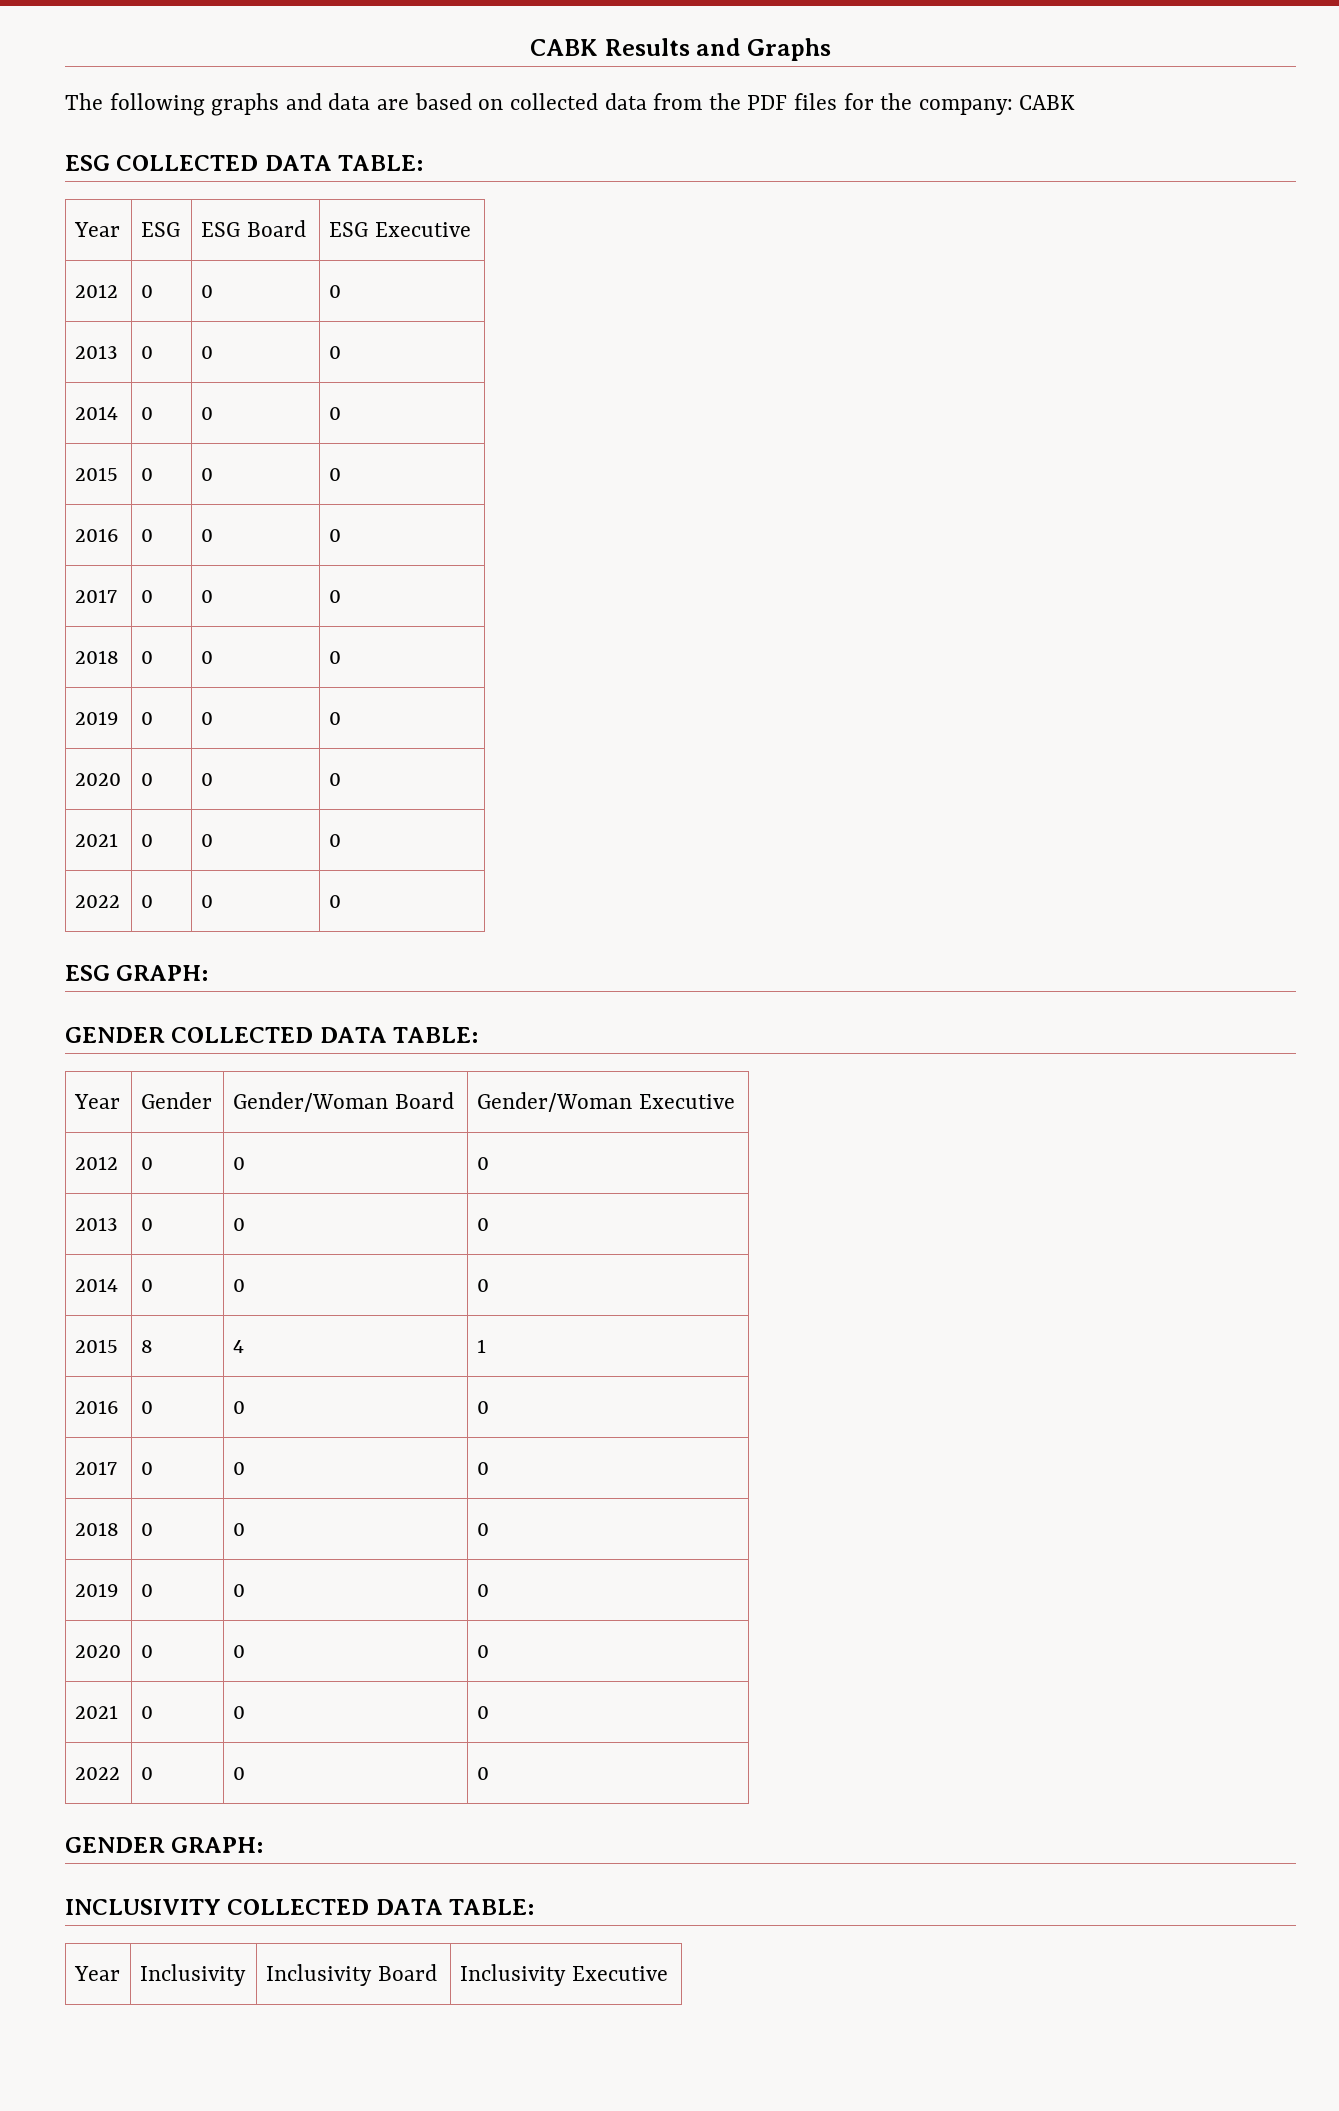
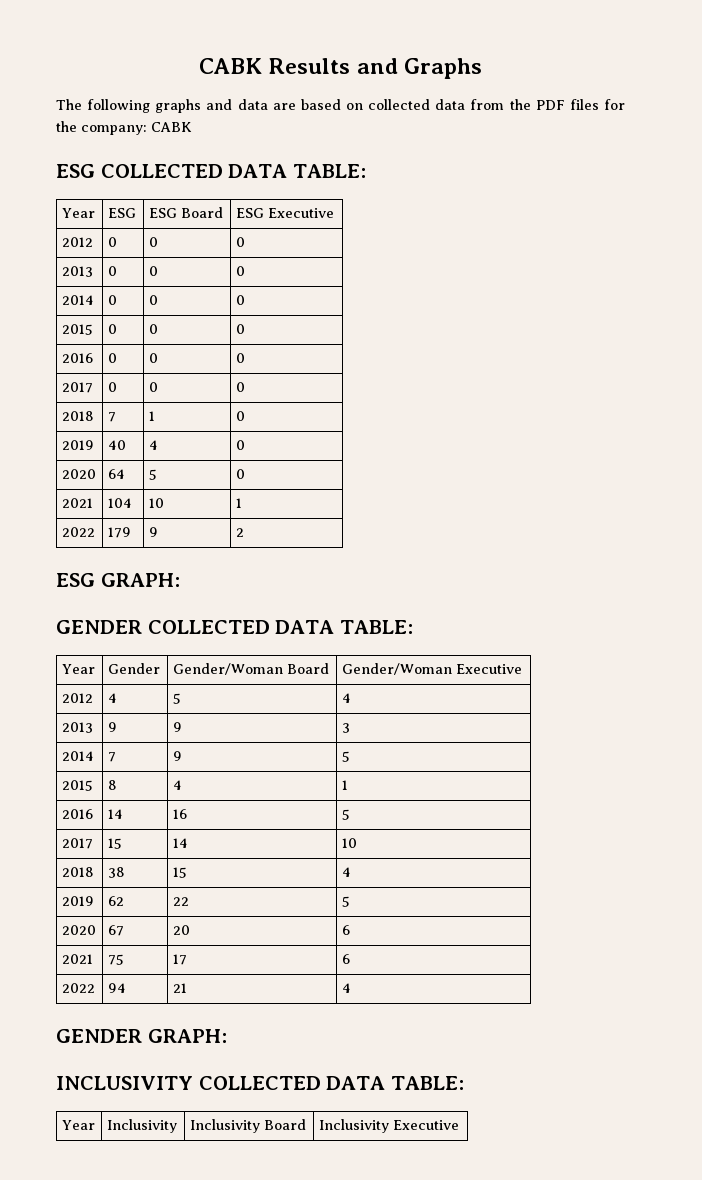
[140,651,153,664] [200,651,213,664] [328,651,341,664] [74,711,119,725] [140,712,153,725] [200,712,213,725] [328,712,341,725] [74,773,121,786] [140,773,153,786] [200,773,213,786] [328,773,341,786] [74,833,118,847] [140,834,153,847] [200,834,213,847] [328,834,341,847] [74,895,120,908] [140,895,153,908] [200,895,213,908] [328,895,341,908] 0 | 0 | 0 // 2019 | 0 | 0 | 0 // 2020 | 0 | 0 | 0 // 2021 | 0 | 0 | 0 // 2022 | 0 | 0 | 0 -> [107,412,116,422] [148,411,155,421] [235,411,245,421] [61,440,94,450] [107,440,126,450] [148,440,158,450] [235,440,245,450] [61,469,96,479] [107,469,125,479] [148,469,157,480] [235,469,245,479] [61,498,93,508] [107,498,132,508] [148,498,164,508] [235,498,242,508] [61,527,95,537] [107,527,131,538] [148,527,158,537] [235,528,244,537] 7 | 1 | 0 // 2019 | 40 | 4 | 0 // 2020 | 64 | 5 | 0 // 2021 | 104 | 10 | 1 // 2022 | 179 | 9 | 2
[140,1157,153,1170] [232,1157,245,1170] [476,1157,489,1170] [74,1217,118,1231] [140,1218,153,1231] [232,1218,245,1231] [476,1218,489,1231] [74,1278,118,1292] [140,1279,153,1292] [232,1279,245,1292] [476,1279,489,1292] 0 | 0 | 0 // 2013 | 0 | 0 | 0 // 2014 | 0 | 0 | 0 -> [107,693,117,703] [172,693,181,704] [341,693,351,703] [61,722,93,733] [107,722,117,732] [172,722,182,732] [341,723,350,733] [61,751,94,761] [107,752,116,762] [172,751,182,761] [341,751,350,762] 4 | 5 | 4 // 2013 | 9 | 9 | 3 // 2014 | 7 | 9 | 5
[140,1401,153,1414] [232,1401,245,1414] [476,1401,489,1414] [74,1461,117,1475] [140,1462,153,1475] [232,1462,245,1475] [476,1462,489,1475] [74,1522,119,1536] [140,1523,153,1536] [232,1523,245,1536] [476,1523,489,1536] [74,1583,119,1597] [140,1584,153,1597] [232,1584,245,1597] [476,1584,489,1597] [74,1645,121,1658] [140,1645,153,1658] [232,1645,245,1658] [476,1645,489,1658] [74,1705,118,1719] [140,1706,153,1719] [232,1706,245,1719] [476,1706,489,1719] [74,1767,120,1780] [140,1767,153,1780] [232,1767,245,1780] [476,1767,489,1780] 0 | 0 | 0 // 2017 | 0 | 0 | 0 // 2018 | 0 | 0 | 0 // 2019 | 0 | 0 | 0 // 2020 | 0 | 0 | 0 // 2021 | 0 | 0 | 0 // 2022 | 0 | 0 | 0 -> [107,809,123,819] [172,809,187,819] [341,809,350,820] [61,838,93,849] [107,838,122,849] [172,838,188,848] [341,838,357,848] [61,867,94,877] [107,867,125,878] [172,867,187,878] [341,867,351,877] [61,896,94,906] [107,896,124,906] [172,897,189,906] [341,896,350,907] [61,925,96,935] [107,925,124,936] [172,925,190,935] [341,925,350,935] [61,954,93,964] [107,954,124,965] [172,954,187,965] [341,954,350,964] [61,983,95,993] [107,983,126,993] [172,983,187,993] [341,983,351,993] 14 | 16 | 5 // 2017 | 15 | 14 | 10 // 2018 | 38 | 15 | 4 // 2019 | 62 | 22 | 5 // 2020 | 67 | 20 | 6 // 2021 | 75 | 17 | 6 // 2022 | 94 | 21 | 4

